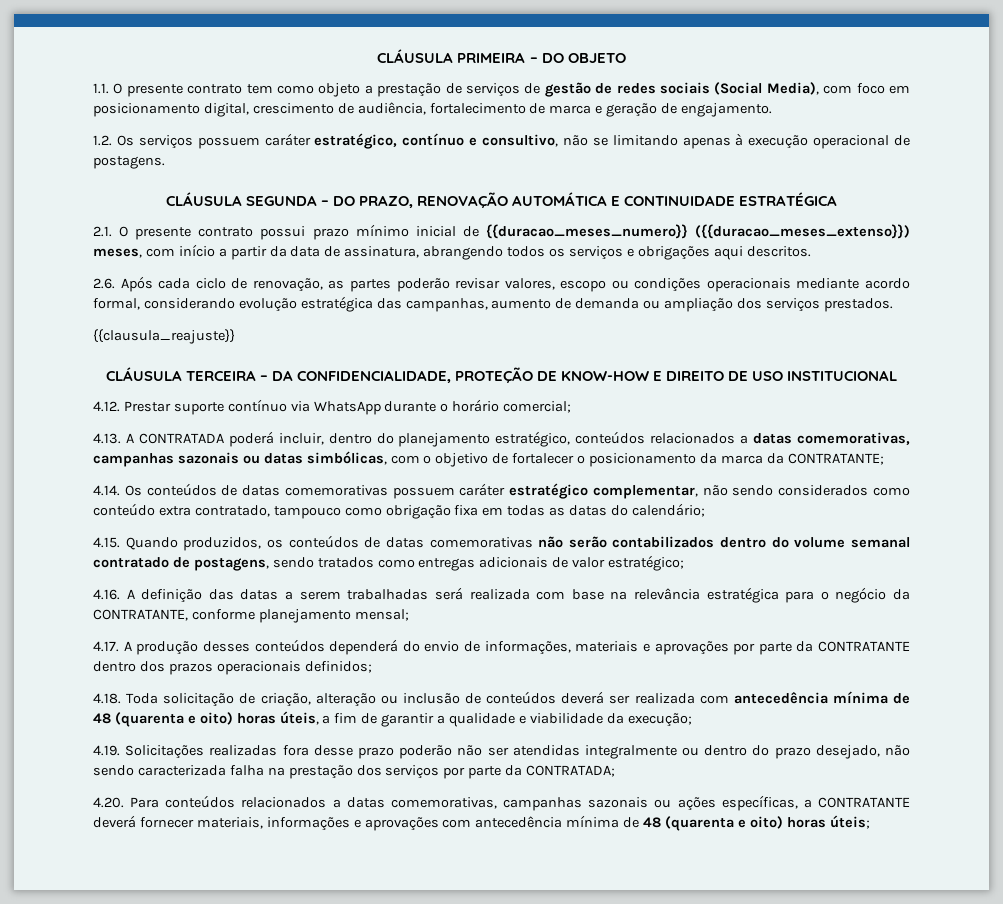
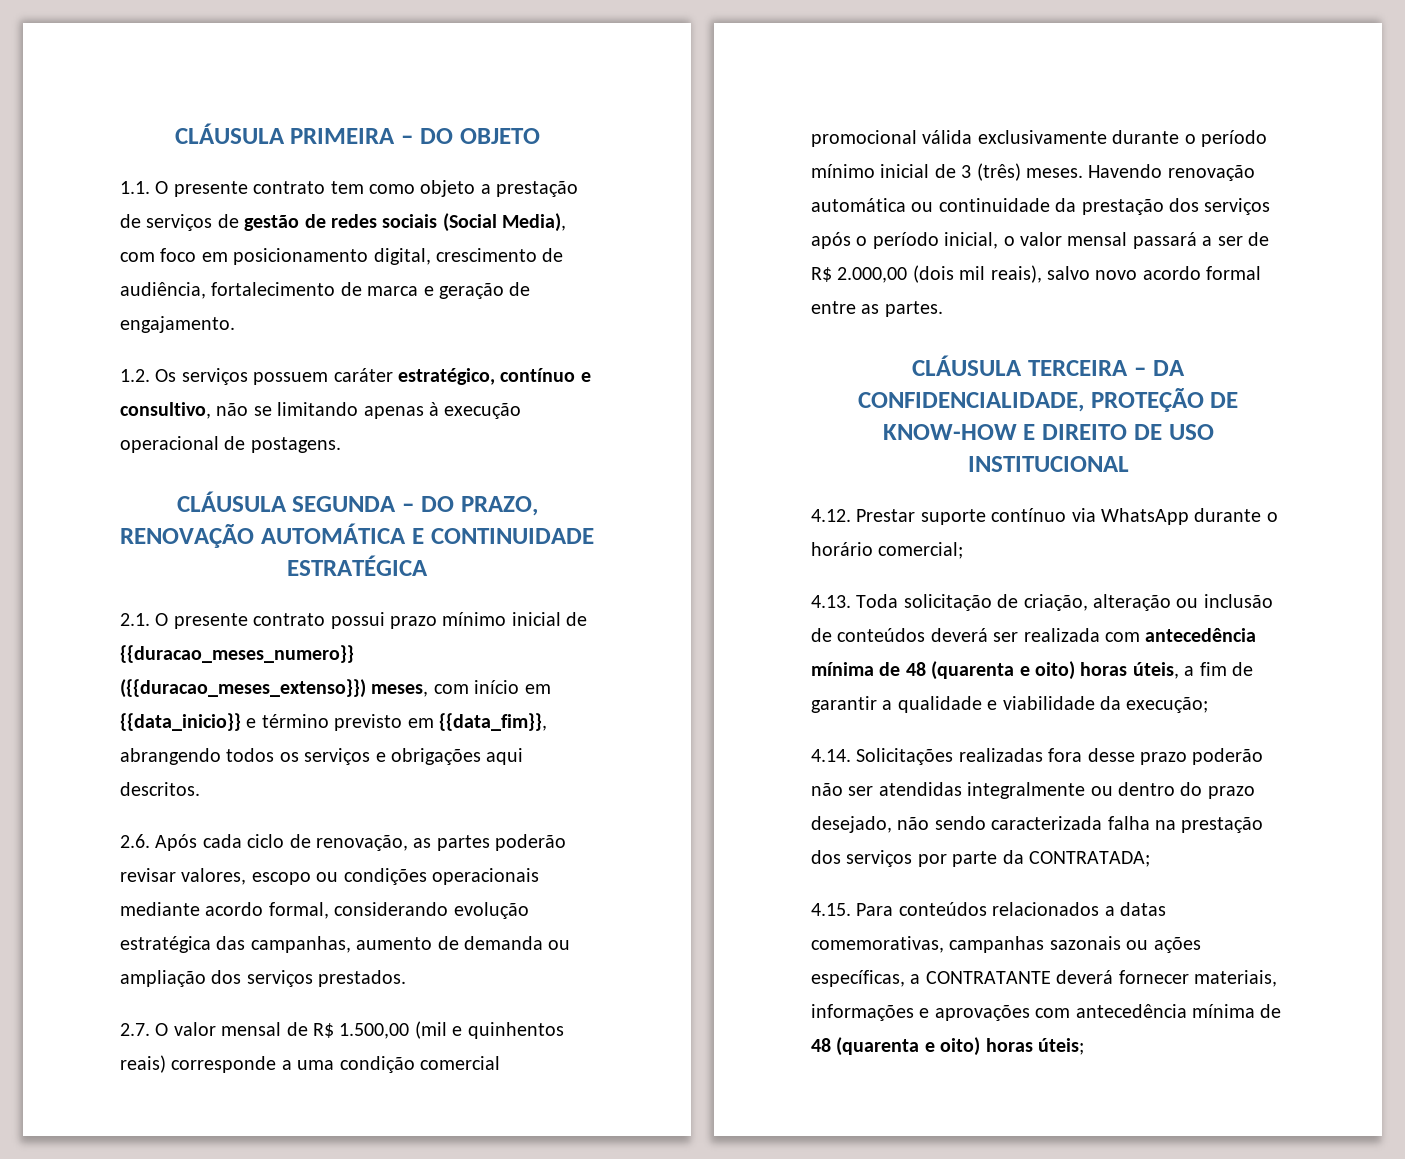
[218,246,420,260] a partir da data de assinatura, -> [524,684,551,694] [120,713,547,731] em {{data_inicio}} e término previsto em {{data_fim}},
[93,329,235,344] {{clausula_reajuste}} -> [120,1021,564,1039] [120,1055,500,1073] [811,130,1267,147] [811,163,1255,181] [811,198,1271,215] [811,232,1269,249] [811,265,1262,283] [811,301,943,317] 2.7. O valor mensal de R$ 1.500,00 (mil e quinhentos reais) corresponde a uma condição comercial promocional válida exclusivamente durante o período mínimo inicial de 3 (três) meses. Havendo renovação automática ou continuidade da prestação dos serviços após o período inicial, o valor mensal passará a ser de R$ 2.000,00 (dois mil reais), salvo novo acordo formal entre as partes.
[125,431,910,447] [93,451,884,467] [93,483,910,499] [93,503,705,519] [93,535,910,551] [93,555,685,571] [93,587,910,603] [93,609,409,623] [93,639,910,655] [93,661,372,675] [93,693,121,704] A CONTRATADA poderá incluir, dentro do planejamento estratégico, conteúdos relacionados a datas comemorativas, campanhas sazonais ou datas simbólicas, com o objetivo de fortalecer o posicionamento da marca da CONTRATANTE; // 4.14. Os conteúdos de datas comemorativas possuem caráter estratégico complementar, não sendo considerados como conteúdo extra contratado, tampouco como obrigação fixa em todas as datas do calendário; // 4.15. Quando produzidos, os conteúdos de datas comemorativas não serão contabilizados dentro do volume semanal contratado de postagens, sendo tratados como entregas adicionais de valor estratégico; // 4.16. A definição das datas a serem trabalhadas será realizada com base na relevância estratégica para o negócio da CONTRATANTE, conforme planejamento mensal; // 4.17. A produção desses conteúdos dependerá do envio de informações, materiais e aprovações por parte da CONTRATANTE dentro dos prazos operacionais definidos; // 4.18. -> (851, 601) none
[93,745,120,756] 4.19. -> [811,749,851,762] 4.14.
[93,797,124,808] 4.20. -> [811,903,851,916] 4.15.

